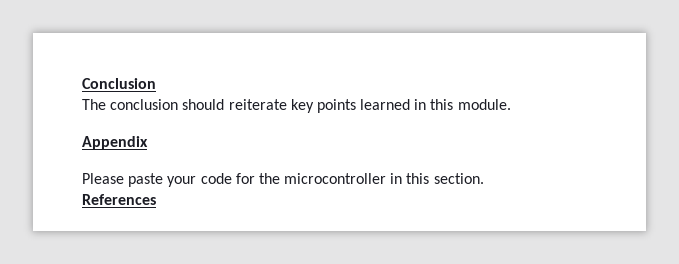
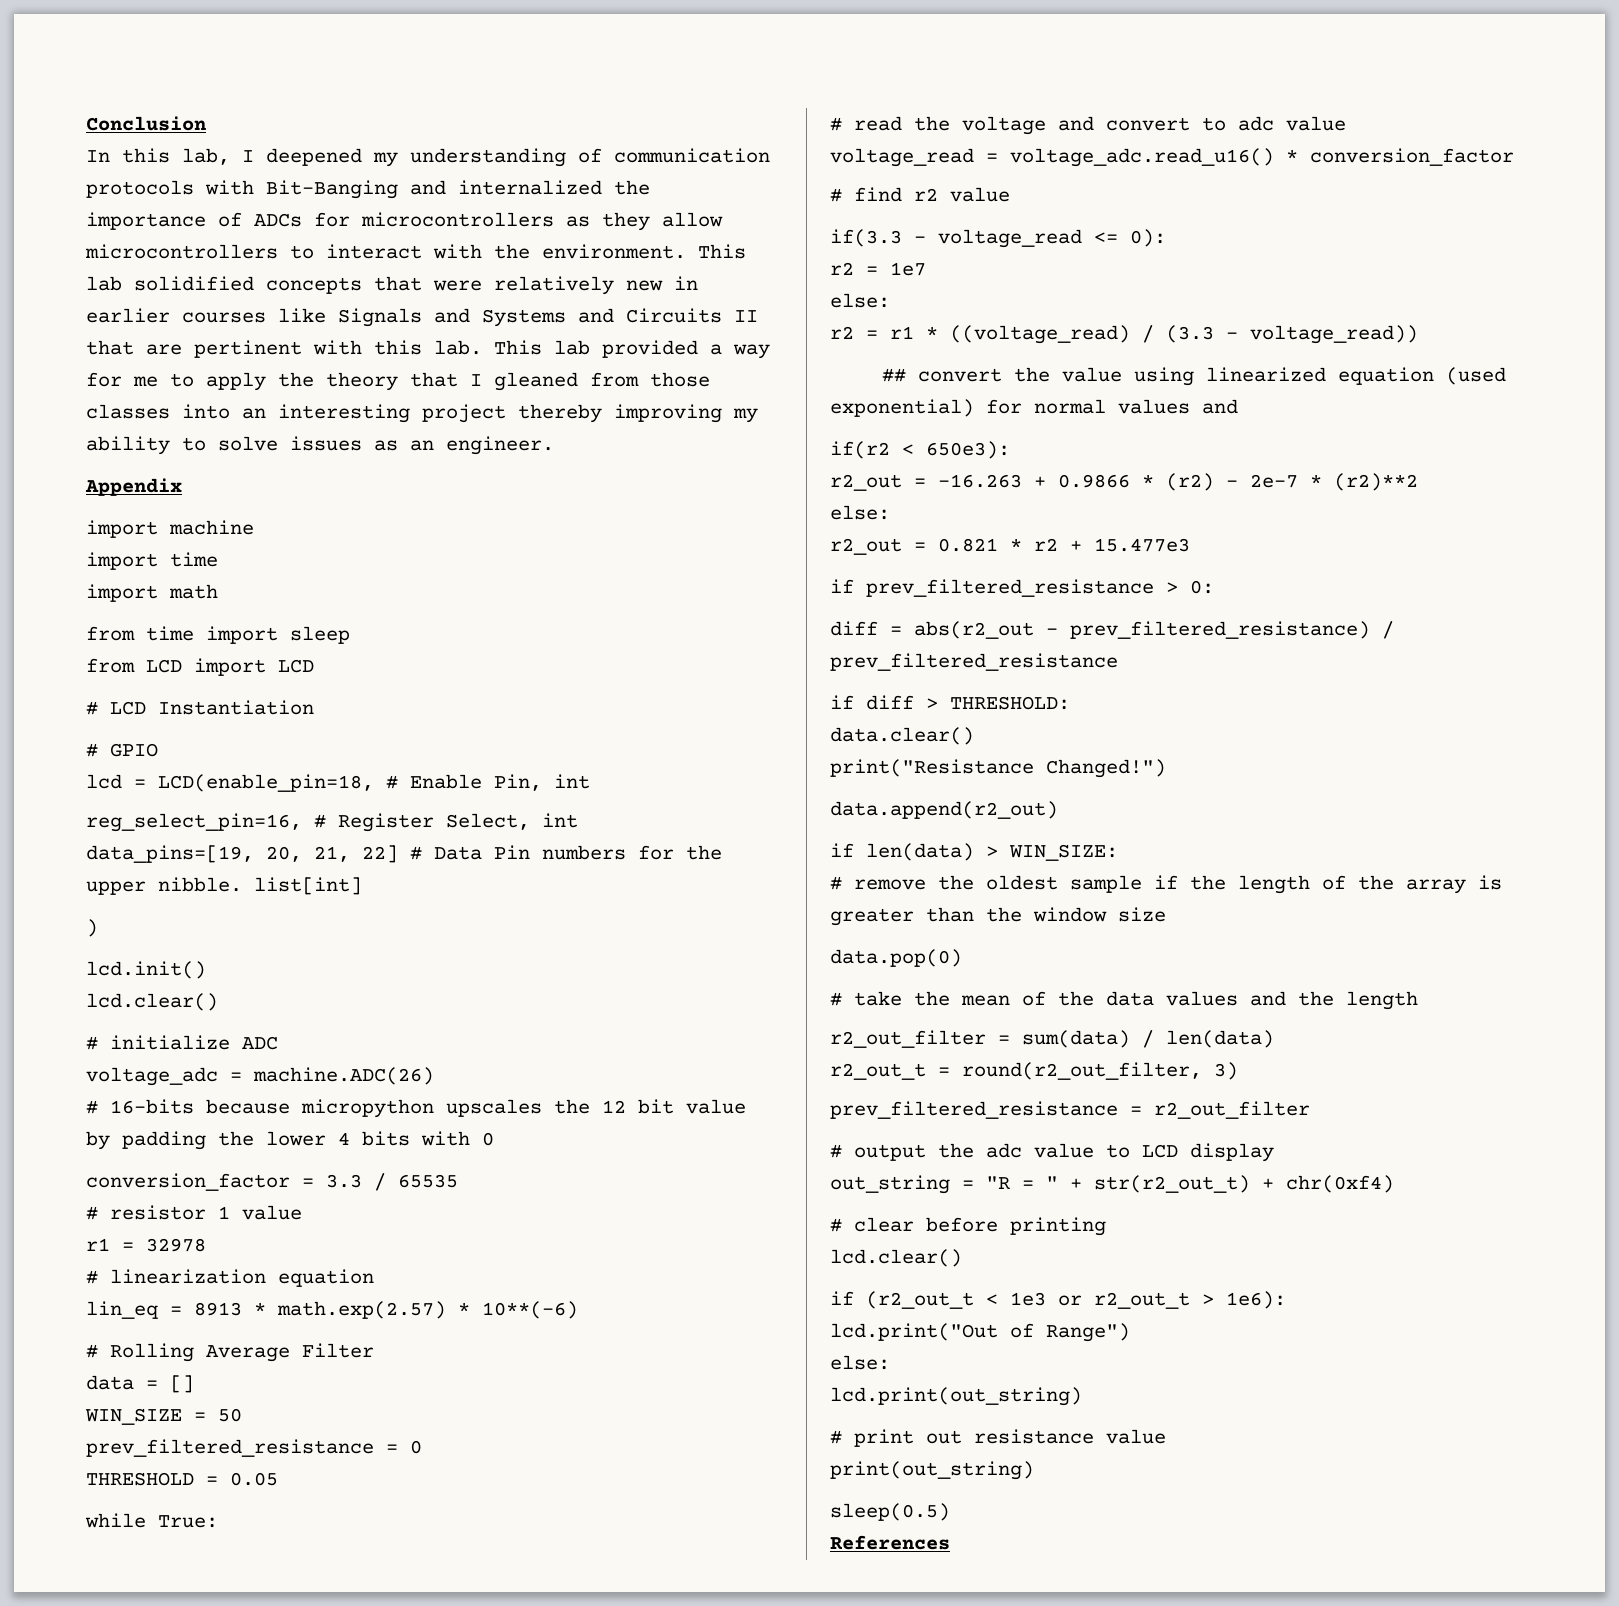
[82,99,511,113] [82,136,148,150] [82,173,484,187] The conclusion should reiterate key points learned in this module. // Appendix // Please paste your code for the microcontroller in this section. -> [86,148,770,167] [86,180,650,199] [86,212,723,231] [85,244,746,259] [86,276,698,295] [86,308,758,327] [86,340,770,359] [86,372,710,391] [86,404,758,423] [86,436,554,455] [85,478,182,496] [86,520,254,538] [86,552,218,570] [86,584,218,602] [86,626,350,644] [86,658,314,676] [86,700,314,715] [86,743,158,757] [86,774,590,792] [86,813,578,832] [86,845,722,863] [86,877,362,895] [86,919,98,937] [86,961,206,979] [86,993,218,1011] [86,1035,278,1050] [86,1067,434,1086] [86,1099,746,1118] [86,1131,494,1150] [86,1173,458,1191] [86,1205,302,1220] [86,1238,206,1252] [86,1269,374,1287] [86,1301,578,1319] [86,1343,374,1362] [86,1375,194,1393] [85,1408,242,1425] [86,1439,422,1457] [86,1472,278,1486] [85,1513,218,1528] [830,116,1346,135] [830,148,1514,167] [830,187,1010,202] [830,229,1166,248] [830,262,926,276] [830,293,890,308] [830,325,1418,344] [882,367,1507,386] [830,399,1238,417] [830,441,1010,459] [830,473,1418,491] [830,505,890,520] [830,538,1190,555] [830,579,1214,597] [830,621,1394,639] [830,653,1118,671] [830,695,1070,710] [830,727,974,745] [830,759,1166,778] [830,801,1058,819] [830,843,1118,861] [830,875,1502,894] [830,907,1166,926] [830,949,962,967] [830,991,1418,1010] [830,1030,1274,1048] [830,1062,1238,1080] [830,1101,1310,1119] [830,1143,1274,1162] [830,1175,1394,1194] [830,1217,1106,1236] [830,1249,962,1267] [830,1291,1286,1309] [830,1323,1130,1342] [830,1355,890,1370] [830,1387,1082,1406] [830,1429,1166,1447] [830,1461,1034,1480] [830,1503,950,1521] In this lab, I deepened my understanding of communication protocols with Bit-Banging and internalized the importance of ADCs for microcontrollers as they allow microcontrollers to interact with the environment. This lab solidified concepts that were relatively new in earlier courses like Signals and Systems and Circuits II that are pertinent with this lab. This lab provided a way for me to apply the theory that I gleaned from those classes into an interesting project thereby improving my ability to solve issues as an engineer. // Appendix // import machine // import time // import math // from time import sleep // from LCD import LCD // # LCD Instantiation // # GPIO // lcd = LCD(enable_pin=18, # Enable Pin, int // reg_select_pin=16, # Register Select, int // data_pins=[19, 20, 21, 22] # Data Pin numbers for the upper nibble. list[int] // ) // lcd.init() // lcd.clear() // # initialize ADC // voltage_adc = machine.ADC(26) // # 16-bits because micropython upscales the 12 bit value by padding the lower 4 bits with 0 // conversion_factor = 3.3 / 65535 // # resistor 1 value // r1 = 32978 // # linearization equation // lin_eq = 8913 * math.exp(2.57) * 10**(-6) // # Rolling Average Filter // data = [] // WIN_SIZE = 50 // prev_filtered_resistance = 0 // THRESHOLD = 0.05 // while True: // # read the voltage and convert to adc value // voltage_read = voltage_adc.read_u16() * conversion_factor // # find r2 value // if(3.3 - voltage_read <= 0): // r2 = 1e7 // else: // r2 = r1 * ((voltage_read) / (3.3 - voltage_read)) // ## convert the value using linearized equation (used exponential) for normal values and // if(r2 < 650e3): // r2_out = -16.263 + 0.9866 * (r2) - 2e-7 * (r2)**2 // else: // r2_out = 0.821 * r2 + 15.477e3 // if prev_filtered_resistance > 0: // diff = abs(r2_out - prev_filtered_resistance) / prev_filtered_resistance // if diff > THRESHOLD: // data.clear() // print("Resistance Changed!") // data.append(r2_out) // if len(data) > WIN_SIZE: // # remove the oldest sample if the length of the array is greater than the window size // data.pop(0) // # take the mean of the data values and the length // r2_out_filter = sum(data) / len(data) // r2_out_t = round(r2_out_filter, 3) // prev_filtered_resistance = r2_out_filter // # output the adc value to LCD display // out_string = "R = " + str(r2_out_t) + chr(0xf4) // # clear before printing // lcd.clear() // if (r2_out_t < 1e3 or r2_out_t > 1e6): // lcd.print("Out of Range") // else: // lcd.print(out_string) // # print out resistance value // print(out_string) // sleep(0.5)

